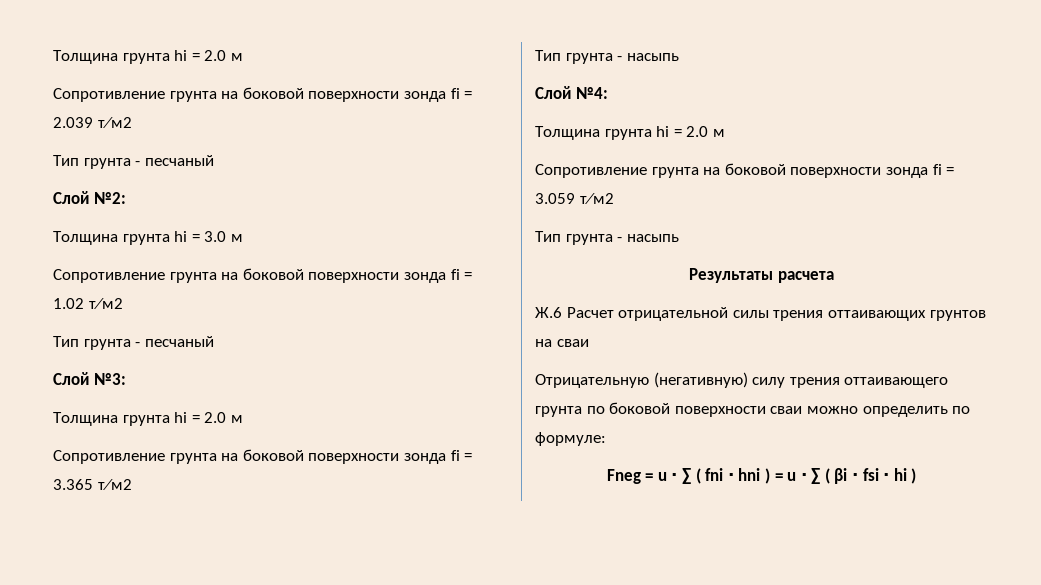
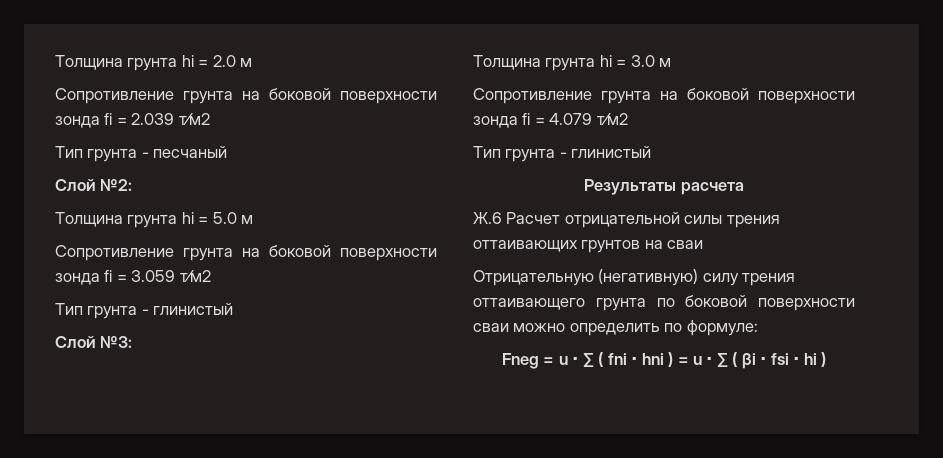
[204,231,243,242] [53,268,473,283] [53,298,123,309] [53,336,214,350] [53,372,126,385] [53,412,243,426] [53,449,473,464] [53,479,132,490] [535,50,679,64] [535,86,608,99] [535,126,709,140] 3.0 м // Сопротивление грунта на боковой поверхности зонда fi = 1.02 т⁄м2 // Тип грунта - песчаный // Слой №3: // Толщина грунта hi = 2.0 м // Сопротивление грунта на боковой поверхности зонда fi = 3.365 т⁄м2 // Тип грунта - насыпь // Слой №4: // Толщина грунта hi = 2.0 -> [212,212,237,224] 5.0
[626,234,679,242] насыпь -> [153,303,234,315] [55,336,133,348] [473,55,672,71] [473,88,855,104] [473,113,628,128] [473,146,652,162] глинистый // Слой №3: // Толщина грунта hi = 3.0 м // Сопротивление грунта на боковой поверхности зонда fi = 4.079 т⁄м2 // Тип грунта - глинистый

